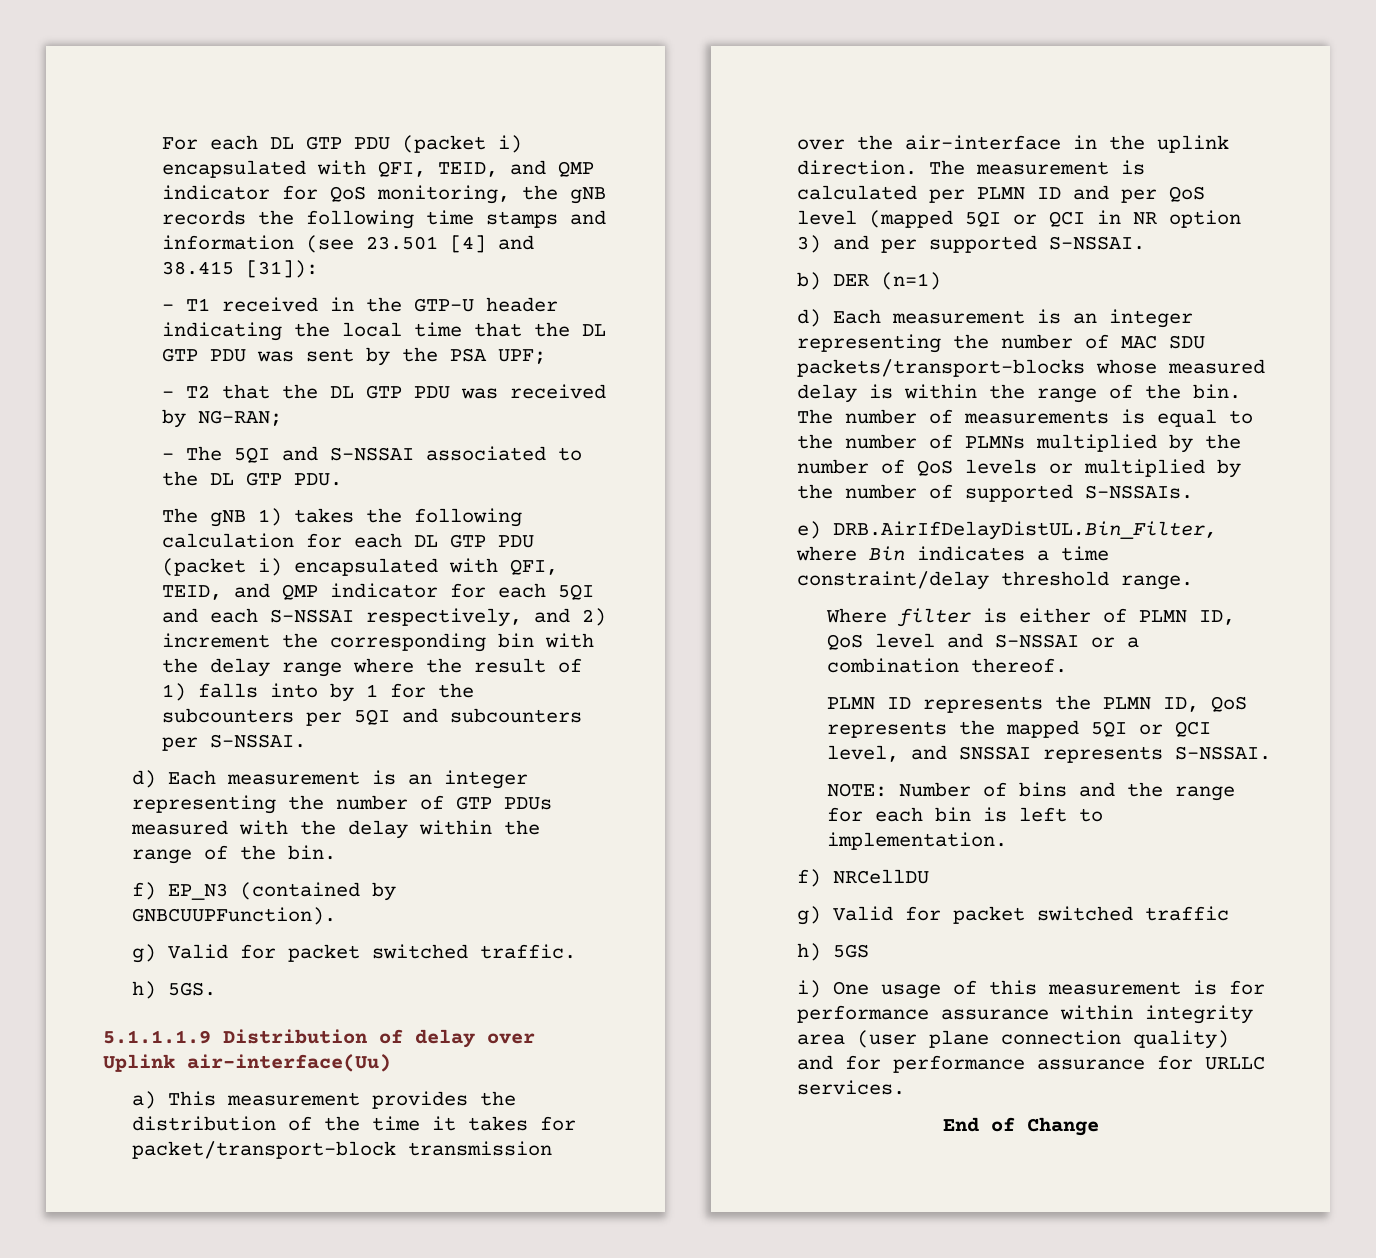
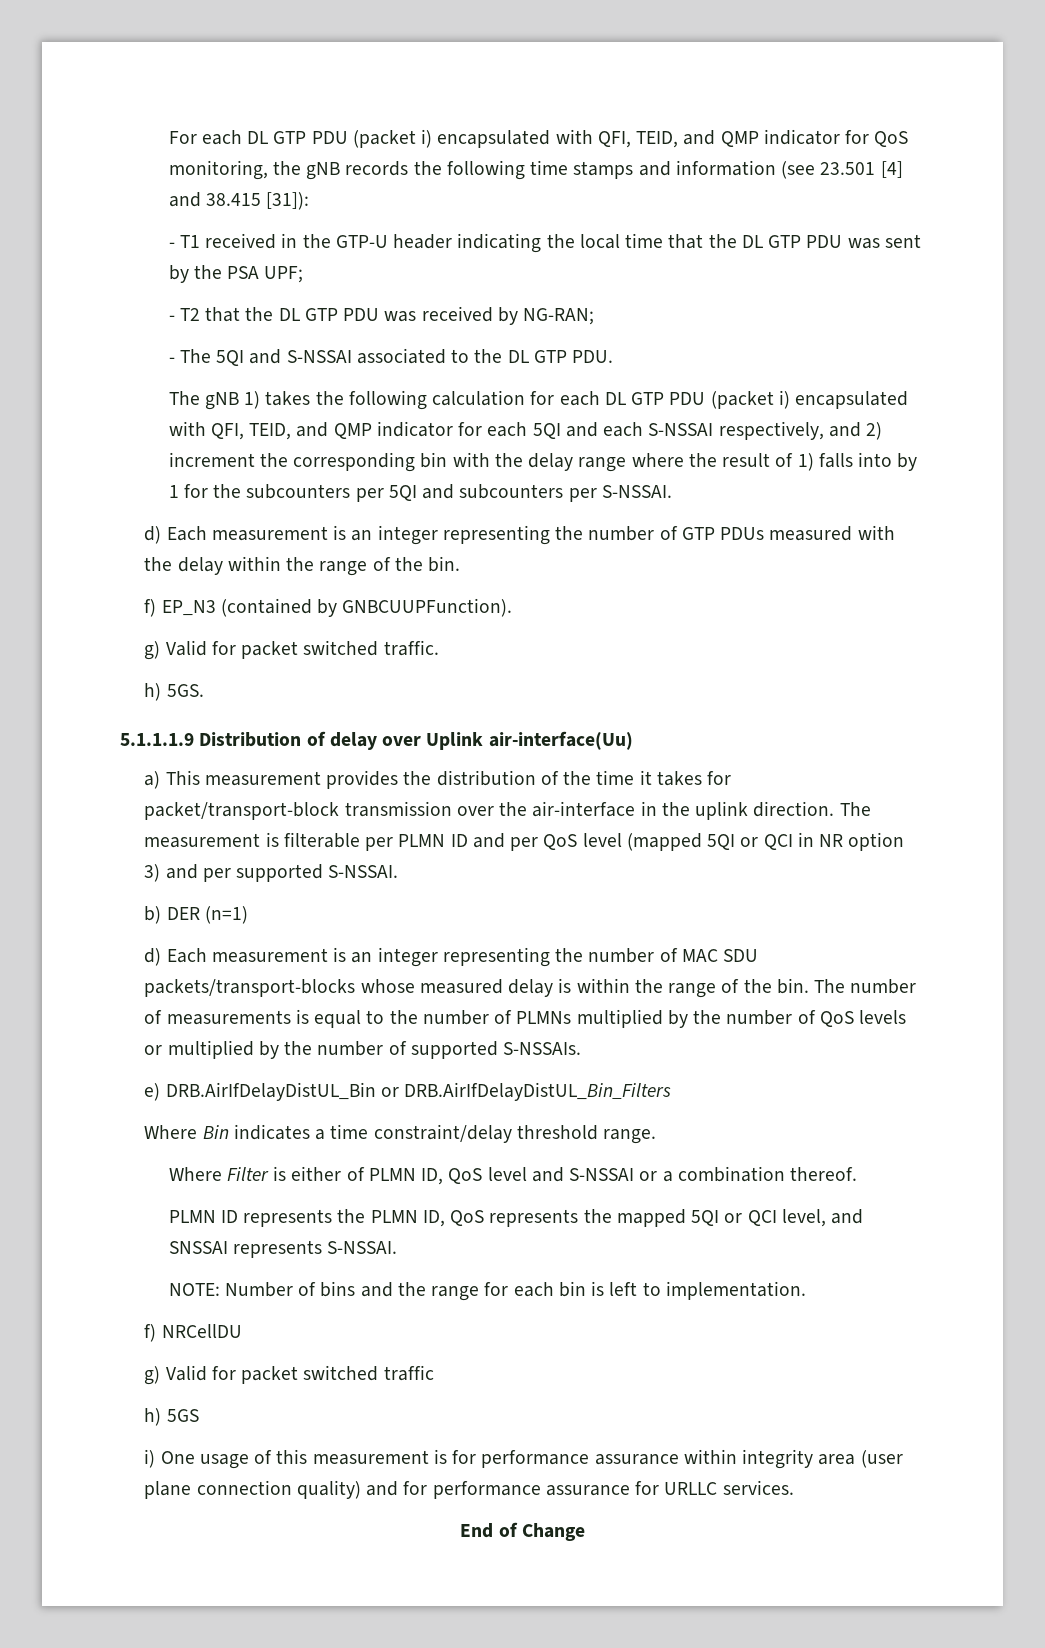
[797,185,918,200] calculated -> [283,832,360,848] filterable
[833,521,1218,540] [796,546,858,561] DRB.AirIfDelayDistUL.Bin_Filter, where -> [165,1082,672,1101] [144,1125,198,1139] DRB.AirIfDelayDistUL_Bin or DRB.AirIfDelayDistUL_Bin_Filters // Where
[896,608,971,627] filter -> [226,1167,269,1181] Filter

